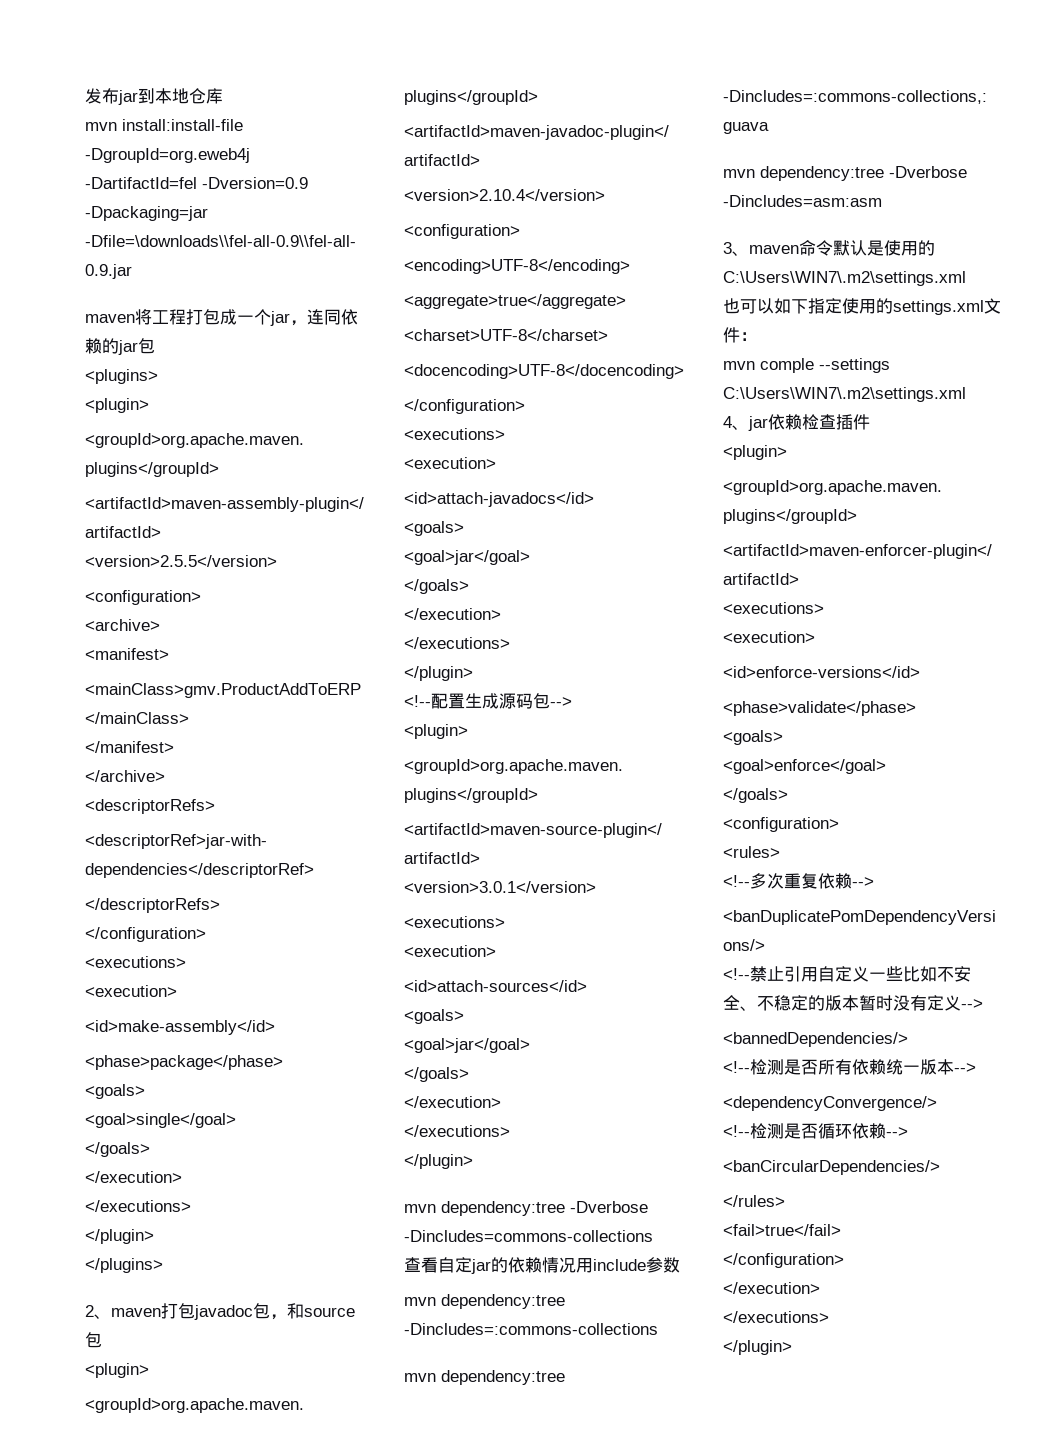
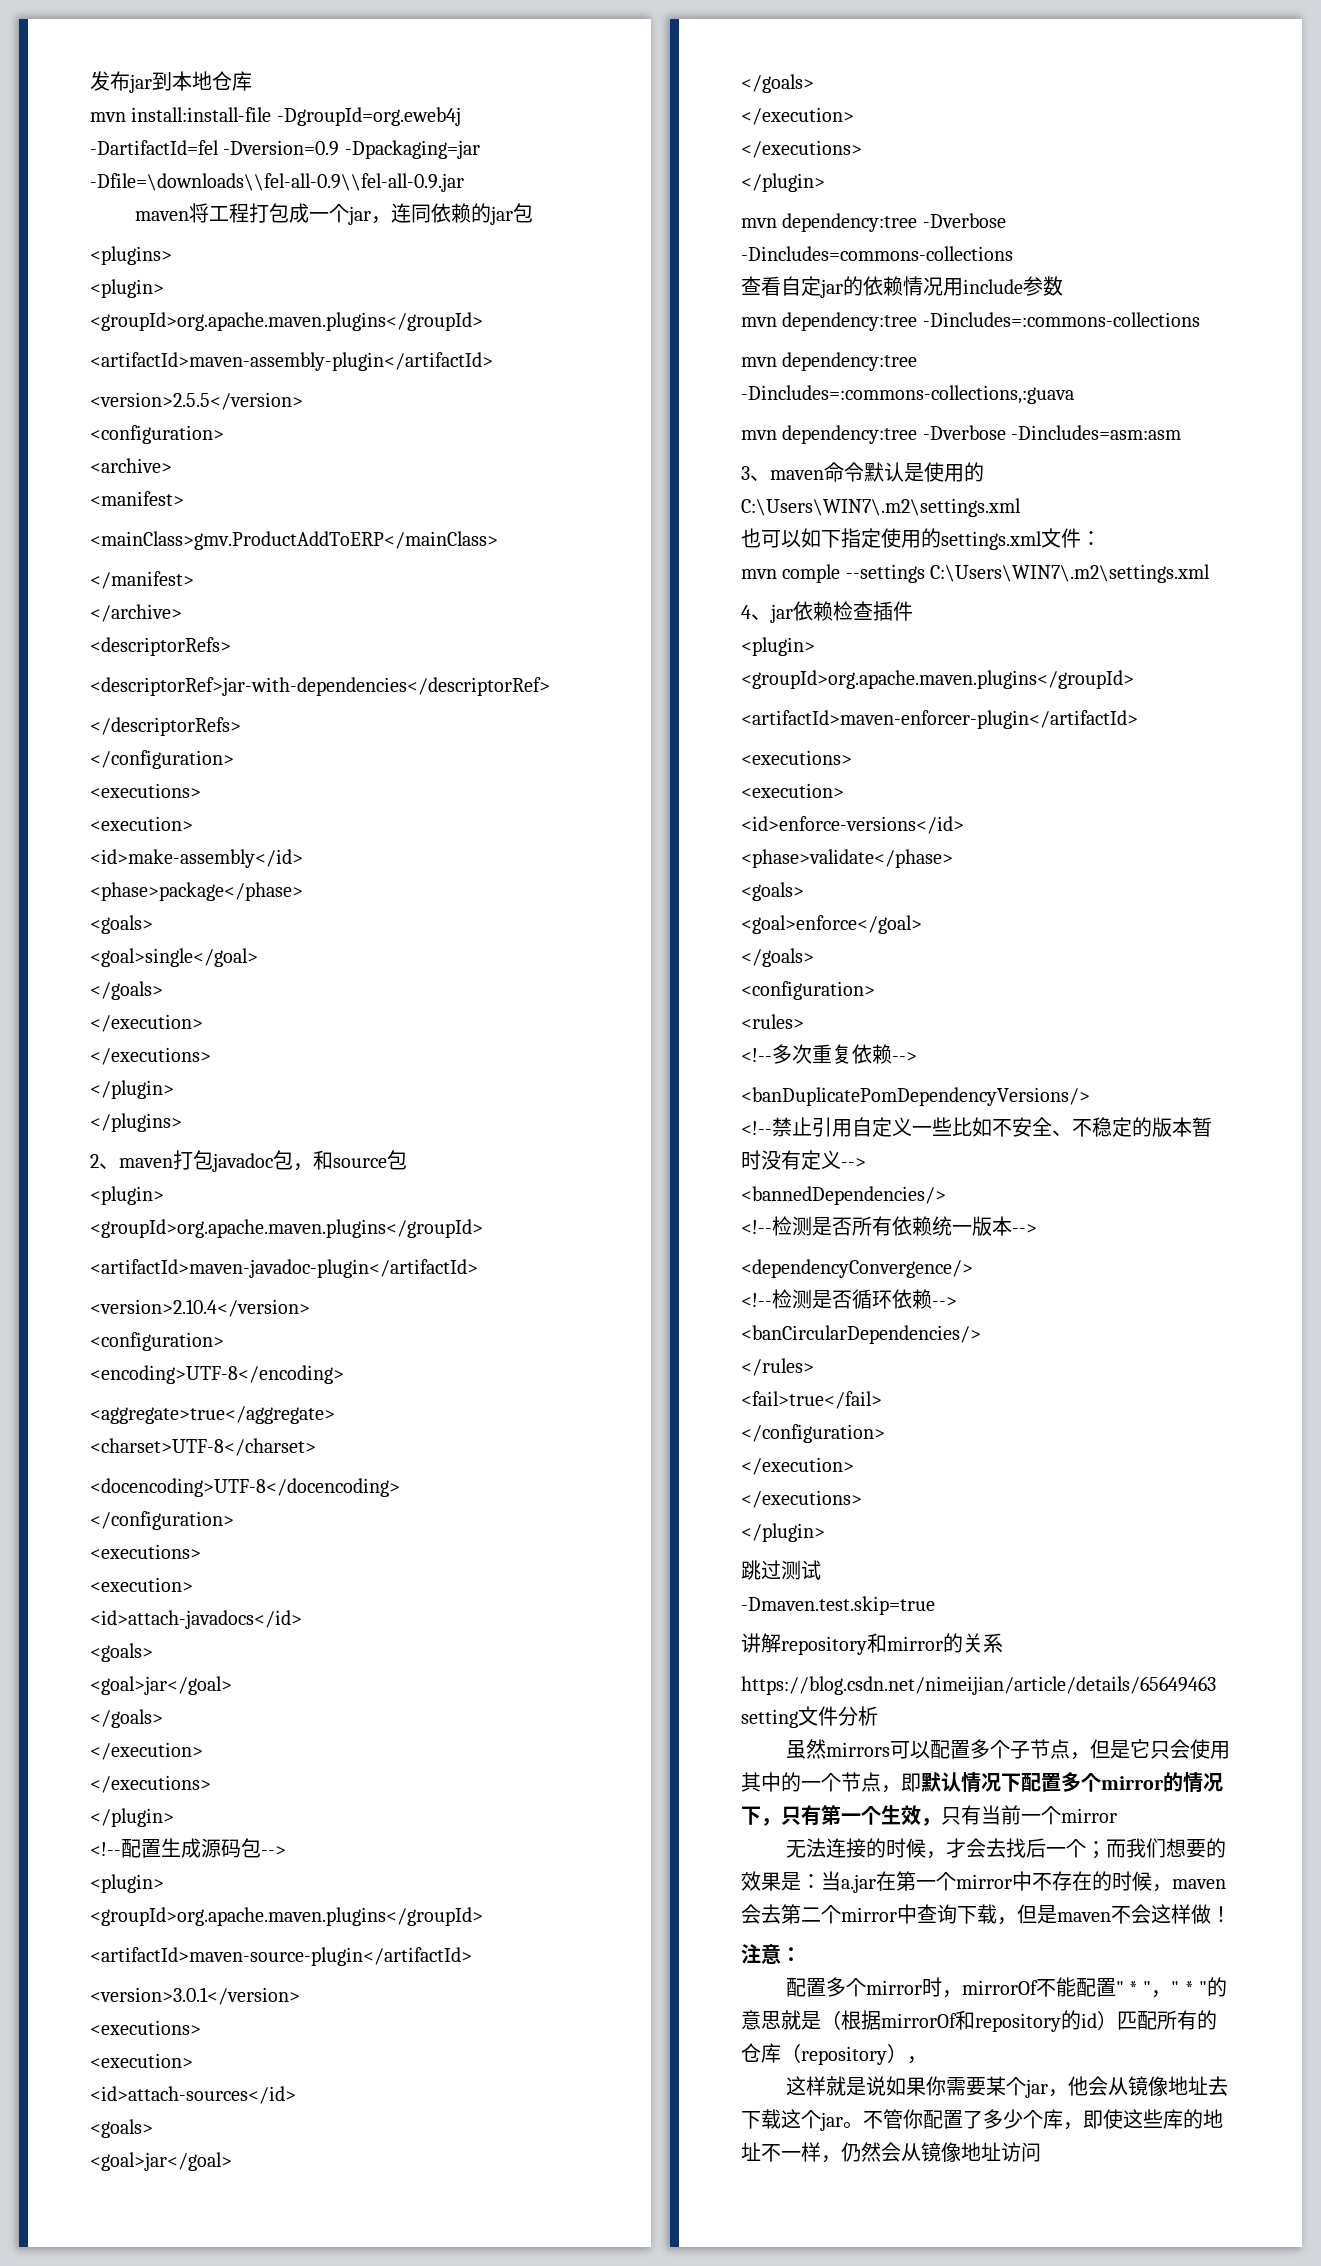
(792, 1347) none -> [741,1560,821,1580] [741,1596,935,1615] [741,1633,1003,1655] [741,1676,1216,1695] [741,1706,878,1728] [785,1739,1230,1760] [741,1772,1223,1793] [741,1805,1117,1826] [785,1838,1226,1859] [741,1871,1226,1893] [741,1904,1231,1925] [741,1944,801,1964] [785,1977,1228,1998] [741,2010,1217,2032] [741,2043,927,2065] [785,2076,1228,2098] [741,2109,1223,2131] [741,2142,1041,2163] // 跳过测试 // -Dmaven.test.skip=true // 讲解repository和mirror的关系 // https://blog.csdn.net/nimeijian/article/details/65649463 setting文件分析 // 虽然mirrors可以配置多个子节点，但是它只会使用其中的一个节点，即默认情况下配置多个mirror的情况下，只有第一个生效，只有当前一个mirror // 无法连接的时候，才会去找后一个；而我们想要的效果是：当a.jar在第一个mirror中不存在的时候，maven会去第二个mirror中查询下载，但是maven不会这样做！ // 注意： // 配置多个mirror时，mirrorOf不能配置" * "，" * "的意思就是（根据mirrorOf和repository的id）匹配所有的仓库（repository）， // 这样就是说如果你需要某个jar，他会从镜像地址去下载这个jar。不管你配置了多少个库，即使这些库的地址不一样，仍然会从镜像地址访问

